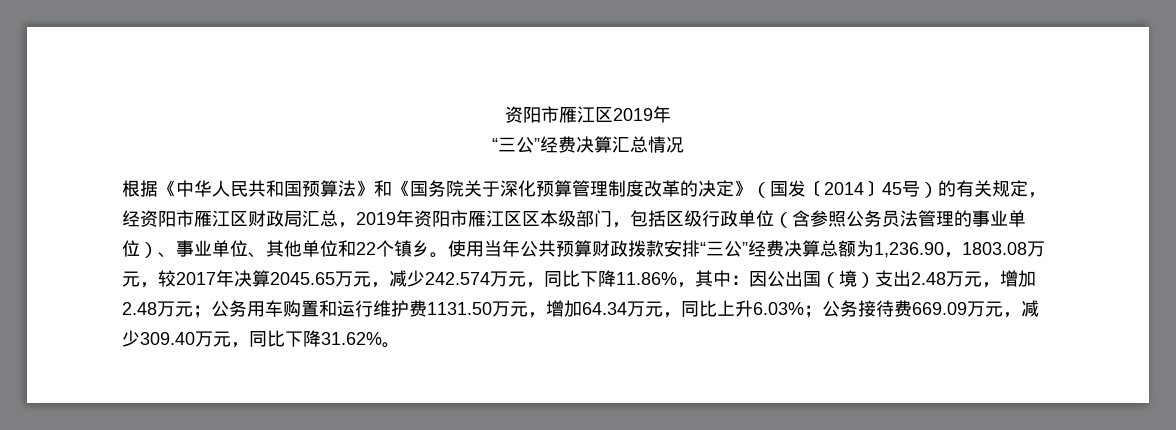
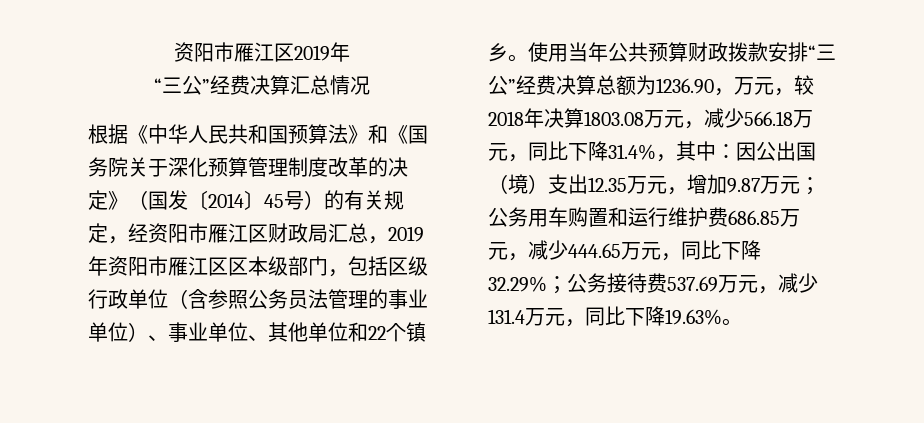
[874,241,1045,258] [122,270,677,288] 1,236.90，1803.08万元，较2017年决算2045.65万元，减少242.574万元，同比下降11.86% -> [656,75,814,96] [488,108,813,129] [488,141,656,162] 1236.90，万元，较2018年决算1803.08万元，减少566.18万元，同比下降31.4%
[911,270,1036,288] [122,302,157,315] 2.48万元，增加2.48 -> [588,174,760,195] 12.35万元，增加9.87
[427,300,1039,318] [122,330,382,348] 1131.50万元，增加64.34万元，同比上升6.03%；公务接待费669.09万元，减少309.40万元，同比下降31.62% -> [728,209,800,227] [488,240,761,261] [488,273,818,294] [488,306,722,327] 686.85万元，减少444.65万元，同比下降32.29%；公务接待费537.69万元，减少131.4万元，同比下降19.63%

